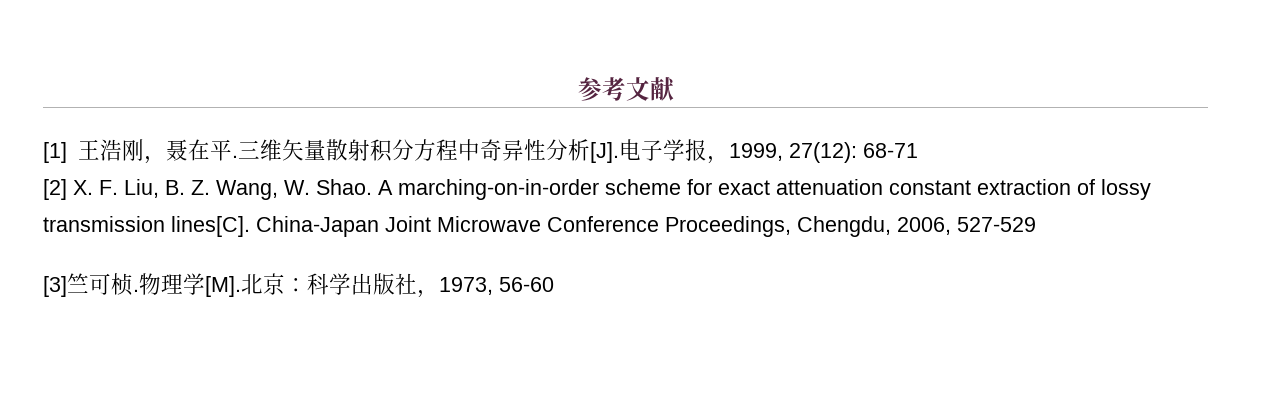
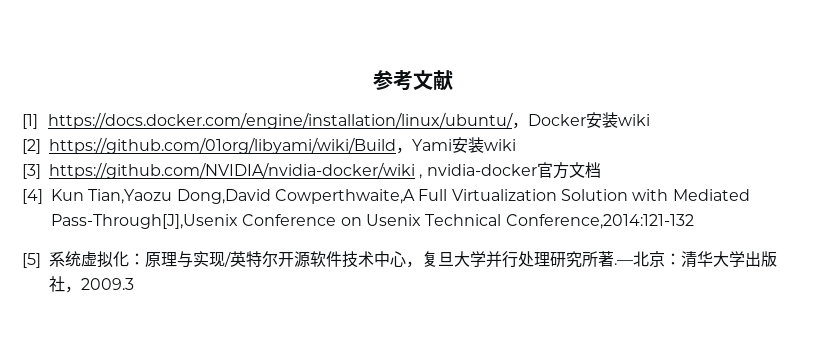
[77,139,918,164] [43,179,1151,200] [43,216,1036,237] [43,273,329,297] 王浩刚，聂在平.三维矢量散射积分方程中奇异性分析[J].电子学报，1999, 27(12): 68-71 // [2] X. F. Liu, B. Z. Wang, W. Shao. A marching-on-in-order scheme for exact attenuation constant extraction of lossy transmission lines[C]. China-Japan Joint Microwave Conference Proceedings, Chengdu, 2006, 527-529 // [3]竺可桢.物理学[M].北京：科 -> [47,112,650,129] [22,137,516,154] [22,162,601,179] [22,189,750,204] [51,214,694,229] [22,251,729,268] https://docs.docker.com/engine/installation/linux/ubuntu/，Docker安装wiki // [2] https://github.com/01org/libyami/wiki/Build，Yami安装wiki // [3] https://github.com/NVIDIA/nvidia-docker/wiki , nvidia-docker官方文档 // [4] Kun Tian,Yaozu Dong,David Cowperthwaite,A Full Virtualization Solution with Mediated Pass-Through[J],Usenix Conference on Usenix Technical Conference,2014:121-132 // [5]系统虚拟化：原理与实现/英特尔开源软件技术中心，复旦大学并行处理研究所著.—北京：清华大
[439,277,554,295] 1973, 56-60 -> [81,278,134,290] 2009.3

